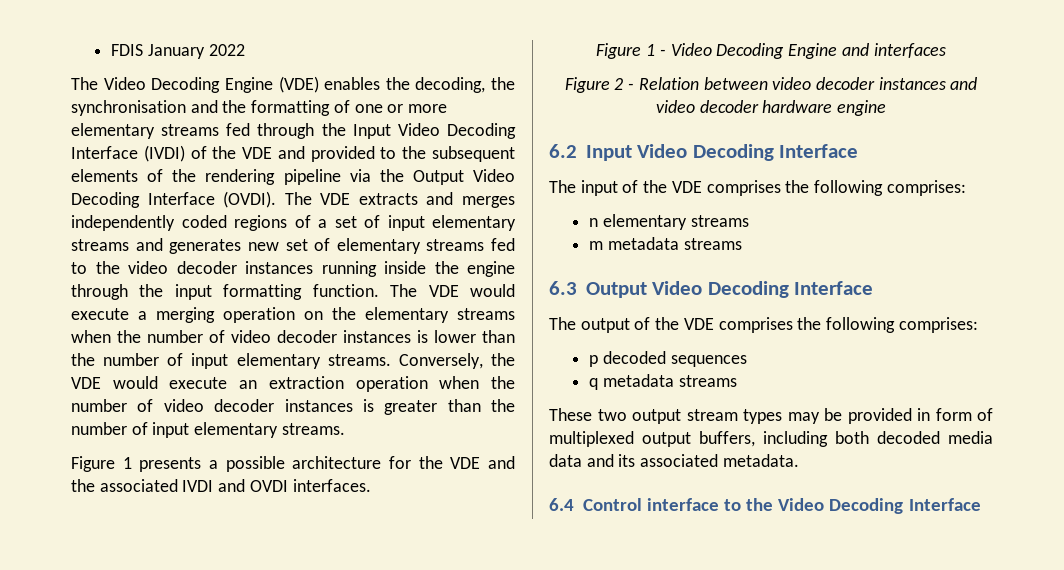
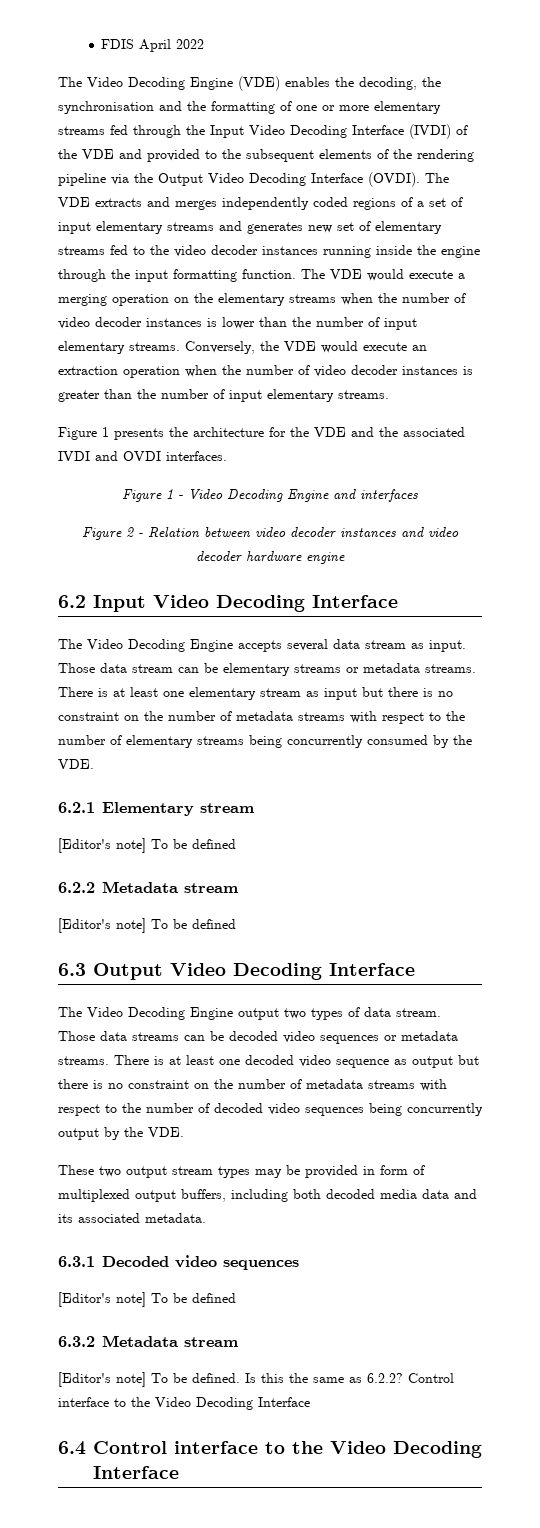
[147,44,205,59] January -> [139,39,172,52] April
[209,456,285,472] a possible -> [169,427,188,437] the
[580,180,966,196] [589,214,749,230] [589,237,742,250] input of the VDE comprises the following comprises: // n elementary streams // m metadata streams -> [87,639,466,652] [58,663,476,676] [58,687,453,700] [58,711,465,724] [58,735,472,748] [58,759,94,769] [58,802,254,816] [58,838,236,853] [58,881,238,893] [58,918,236,933] Video Decoding Engine accepts several data stream as input. Those data stream can be elementary streams or metadata streams. There is at least one elementary stream as input but there is no constraint on the number of metadata streams with respect to the number of elementary streams being concurrently consumed by the VDE. // 6.2.1 Elementary stream // [Editor's note] To be defined // 6.2.2 Metadata stream // [Editor's note] To be defined
[580,317,978,333] [589,351,747,367] [589,374,737,390] output of the VDE comprises the following comprises: // p decoded sequences // q metadata streams -> [87,1007,441,1020] [58,1031,458,1044] [58,1055,479,1068] [58,1079,447,1091] [58,1103,483,1116] [58,1127,184,1140] Video Decoding Engine output two types of data stream. Those data streams can be decoded video sequences or metadata streams. There is at least one decoded video sequence as output but there is no constraint on the number of metadata streams with respect to the number of decoded video sequences being concurrently output by the VDE.
[549,498,981,514] 6.4 Control interface to the Video Decoding Interface -> [58,1255,299,1270] [58,1292,236,1307] [58,1335,238,1347] [58,1372,454,1387] [58,1397,310,1410] [58,1441,482,1458] [93,1466,179,1479] 6.3.1 Decoded video sequences // [Editor's note] To be defined // 6.3.2 Metadata stream // [Editor's note] To be defined. Is this the same as 6.2.2? Control interface to the Video Decoding Interface // 6.4 Control interface to the Video Decoding Interface

